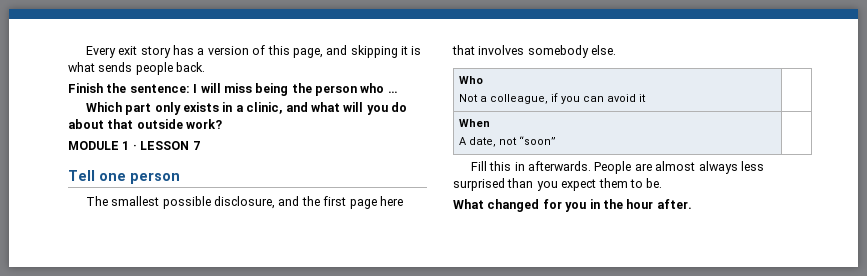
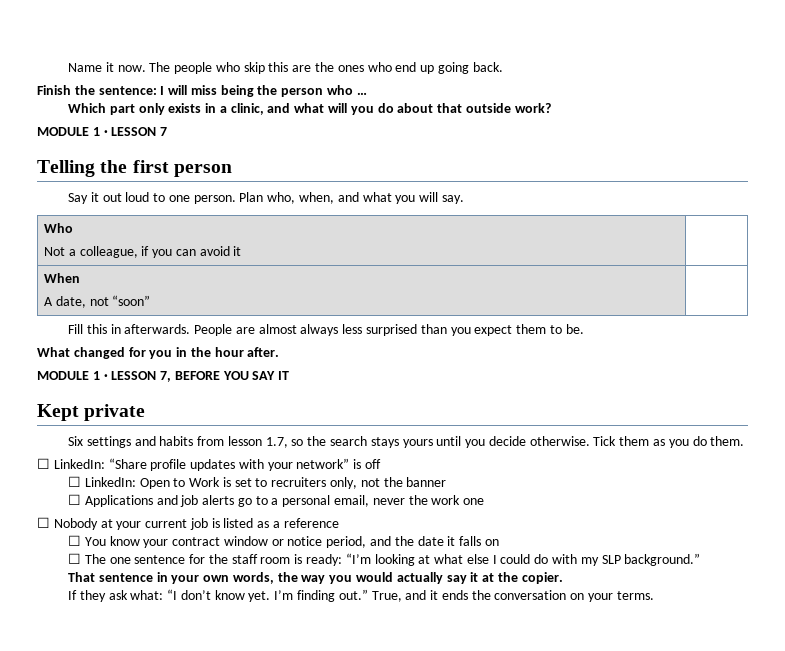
[85,45,422,58] [68,62,173,75] Every exit story has a version of this page, and skipping it is what sends people -> [67,62,469,74] Name it now. The people who skip this are the ones who end up going
[68,170,180,184] [85,196,403,209] [452,45,617,58] Tell one person // The smallest possible disclosure, and the first page here that involves somebody else. -> [37,160,232,177] [67,192,464,204] Telling the first person // Say it out loud to one person. Plan who, when, and what you will say.
(692, 204) none -> [37,371,290,382] [37,404,146,421] [67,436,745,448] [37,458,382,471] [67,476,447,489] [67,494,485,507] [37,517,339,530] [67,535,499,548] [67,553,701,566] [67,572,563,584] [67,589,654,602] // MODULE 1 · LESSON 7, BEFORE YOU SAY IT // Kept private // Six settings and habits from lesson 1.7, so the search stays yours until you decide otherwise. Tick them as you do them. // ☐ LinkedIn: “Share profile updates with your network” is off // ☐ LinkedIn: Open to Work is set to recruiters only, not the banner // ☐ Applications and job alerts go to a personal email, never the work one // ☐ Nobody at your current job is listed as a reference // ☐ You know your contract window or notice period, and the date it falls on // ☐ The one sentence for the staff room is ready: “I’m looking at what else I could do with my SLP background.” // That sentence in your own words, the way you would actually say it at the copier. // If they ask what: “I don’t know yet. I’m finding out.” True, and it ends the conversation on your terms.

